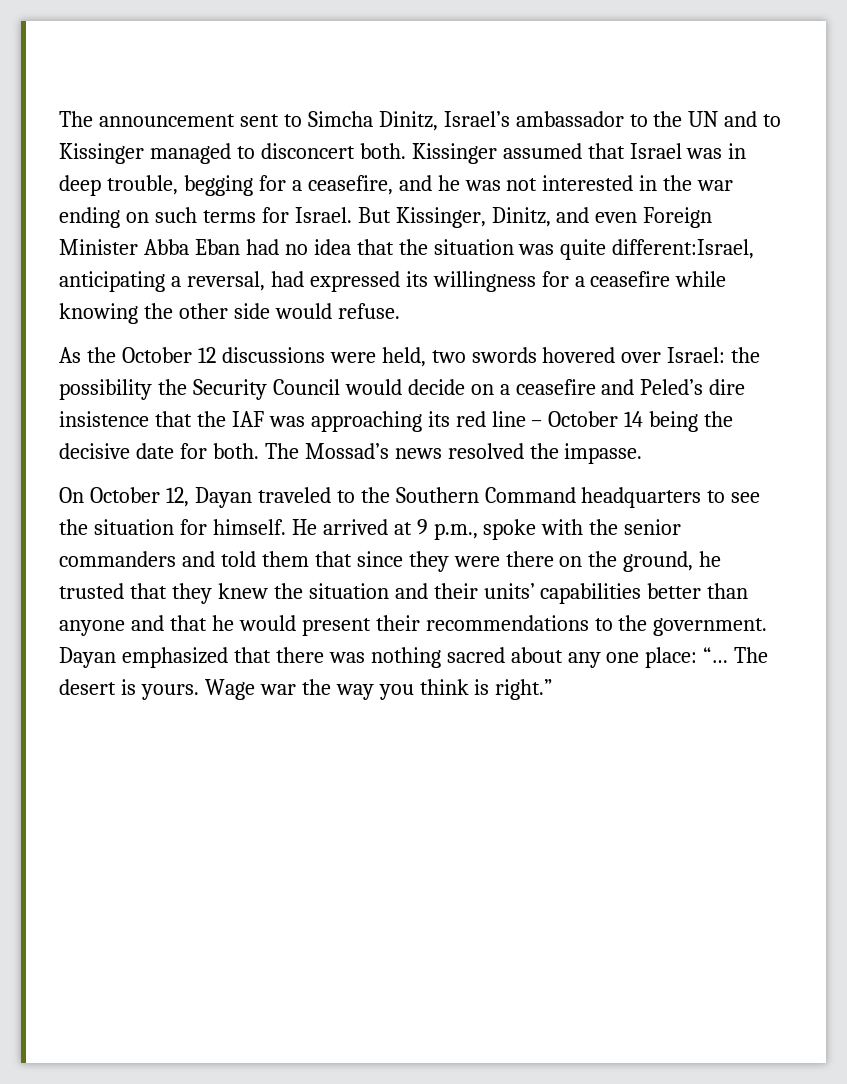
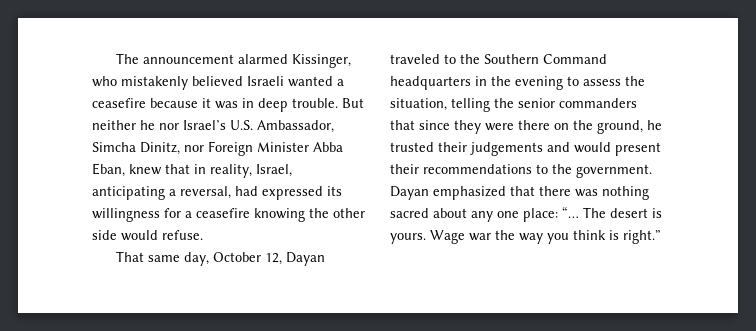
[239,111,782,131] [59,143,747,164] [59,175,734,196] [59,207,713,228] [59,239,755,260] sent to Simcha Dinitz, Israel’s ambassador to the UN and to Kissinger managed to disconcert both. Kissinger assumed that Israel was in deep trouble, begging for a ceasefire, and he was not interested in the war ending on such terms for Israel. But Kissinger, Dinitz, and even Foreign Minister Abba Eban had no idea that the situation was quite different:Israel, -> [238,54,352,68] [92,76,344,90] [92,98,364,112] [92,120,334,133] [92,141,343,156] [92,163,292,178] alarmed Kissinger, who mistakenly believed Israeli wanted a ceasefire because it was in deep trouble. But neither he nor Israel’s U.S. Ambassador, Simcha Dinitz, nor Foreign Minister Abba Eban, knew that in reality, Israel,
[675,271,727,287] while -> (250, 213) none
[59,347,761,367] [59,379,746,400] [59,411,734,432] [59,443,643,464] [59,487,84,503] As the October 12 discussions were held, two swords hovered over Israel: the possibility the Security Council would decide on a ceasefire and Peled’s dire insistence that the IAF was approaching its red line – October 14 being the decisive date for both. The Mossad’s news resolved the impasse. // On -> [116,251,210,266] That same day,
[707,490,761,503] [59,519,682,540] [59,551,309,567] to see the situation for himself. He arrived at 9 p.m., spoke with the senior commanders and told them -> [475,76,645,90] [390,98,637,112] in the evening to assess the situation, telling the senior commanders
[129,583,749,604] [59,615,234,636] that they knew the situation and their units’ capabilities better than anyone and that he -> [438,142,570,156] their judgements and

